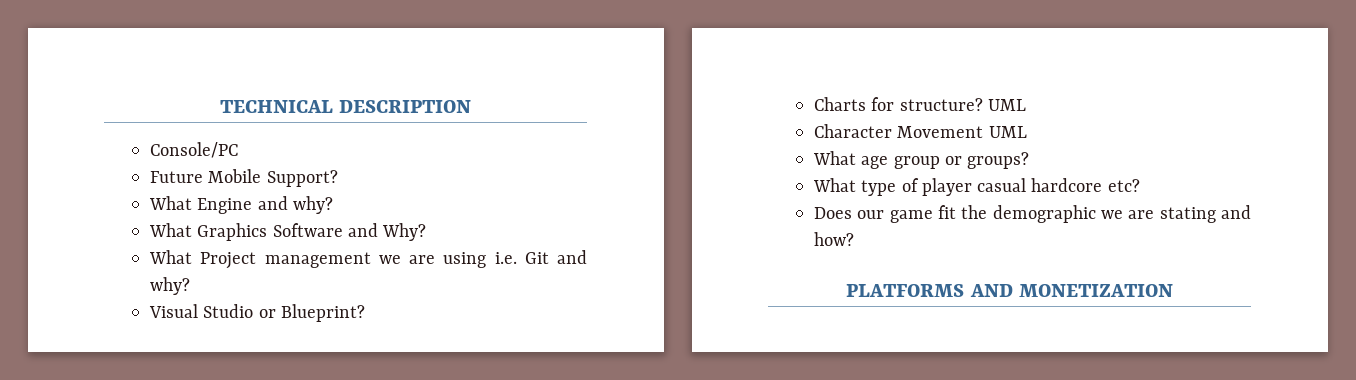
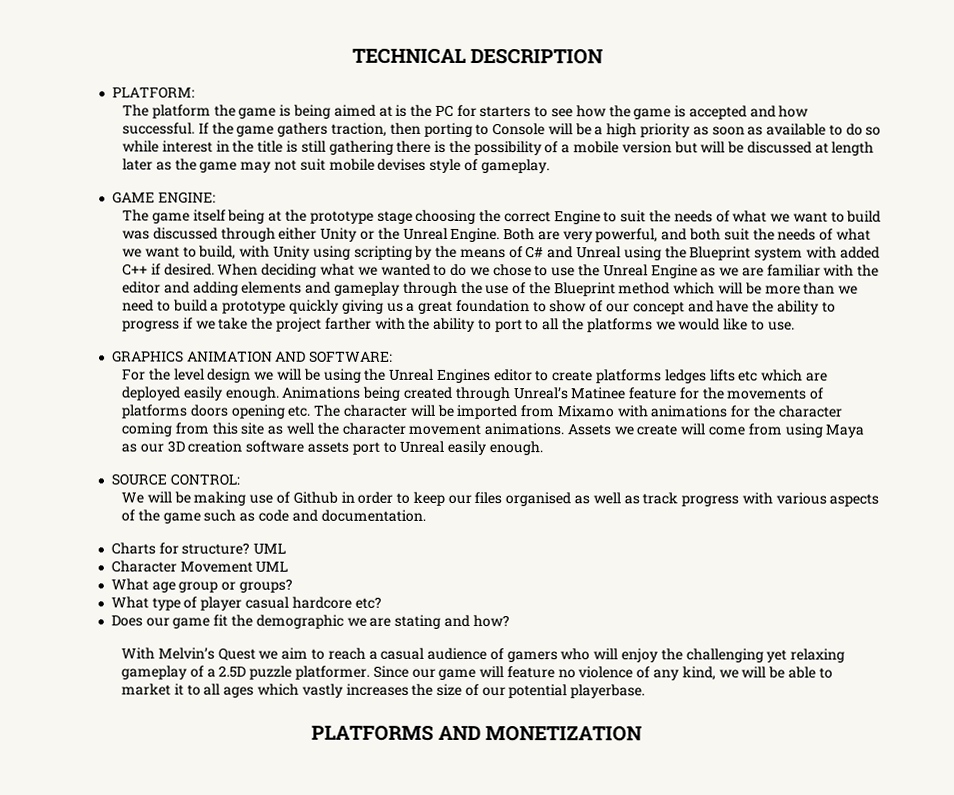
[150,142,239,158] [150,169,338,187] [149,196,333,214] [149,223,427,241] [149,250,588,269] [150,277,191,295] [149,304,365,322] Console/PC // Future Mobile Support? // What Engine and why? // What Graphics Software and Why? // What Project management we are using i.e. Git and why? // Visual Studio or Blueprint? -> [111,86,195,99] [122,104,810,120] [122,122,882,138] [122,140,875,156] [122,158,550,174] [111,191,216,204] [122,209,882,225] [122,227,871,243] [122,245,880,261] [122,263,880,279] [122,281,859,297] [122,299,836,315] [122,317,795,333] [111,350,394,363] [122,368,828,384] [121,386,825,402] [121,404,842,420] [121,422,865,438] [121,440,543,456] [110,473,240,486] [121,491,880,507] [121,509,426,524] PLATFORM: // The platform the game is being aimed at is the PC for starters to see how the game is accepted and how successful. If the game gathers traction, then porting to Console will be a high priority as soon as available to do so while interest in the title is still gathering there is the possibility of a mobile version but will be discussed at length later as the game may not suit mobile devises style of gameplay. // GAME ENGINE: // The game itself being at the prototype stage choosing the correct Engine to suit the needs of what we want to build was discussed through either Unity or the Unreal Engine. Both are very powerful, and both suit the needs of what we want to build, with Unity using scripting by the means of C# and Unreal using the Blueprint system with added C++ if desired. When deciding what we wanted to do we chose to use the Unreal Engine as we are familiar with the editor and adding elements and gameplay through the use of the Blueprint method which will be more than we need to build a prototype quickly giving us a great foundation to show of our concept and have the ability to progress if we take the project farther with the ability to port to all the platforms we would like to use. // GRAPHICS ANIMATION AND SOFTWARE: // For the level design we will be using the Unreal Engines editor to create platforms ledges lifts etc which are deployed easily enough. Animations being created through Unreal’s Matinee feature for the movements of platforms doors opening etc. The character will be imported from Mixamo with animations for the character coming from this site as well the character movement animations. Assets we create will come from using Maya as our 3D creation software assets port to Unreal easily enough. // SOURCE CONTROL: // We will be making use of Github in order to keep our files organised as well as track progress with various aspects of the game such as code and documentation.
(855, 239) none -> [121,647,846,663] [121,665,833,681] [121,683,646,699] // With Melvin’s Quest we aim to reach a casual audience of gamers who will enjoy the challenging yet relaxing gameplay of a 2.5D puzzle platformer. Since our game will feature no violence of any kind, we will be able to market it to all ages which vastly increases the size of our potential playerbase.

